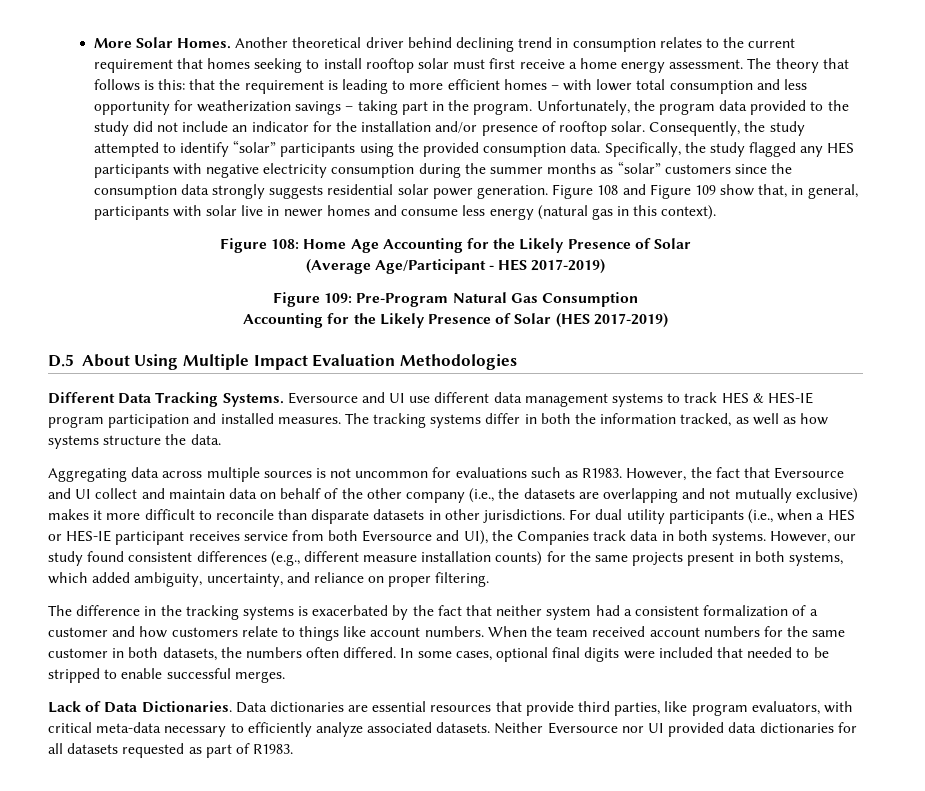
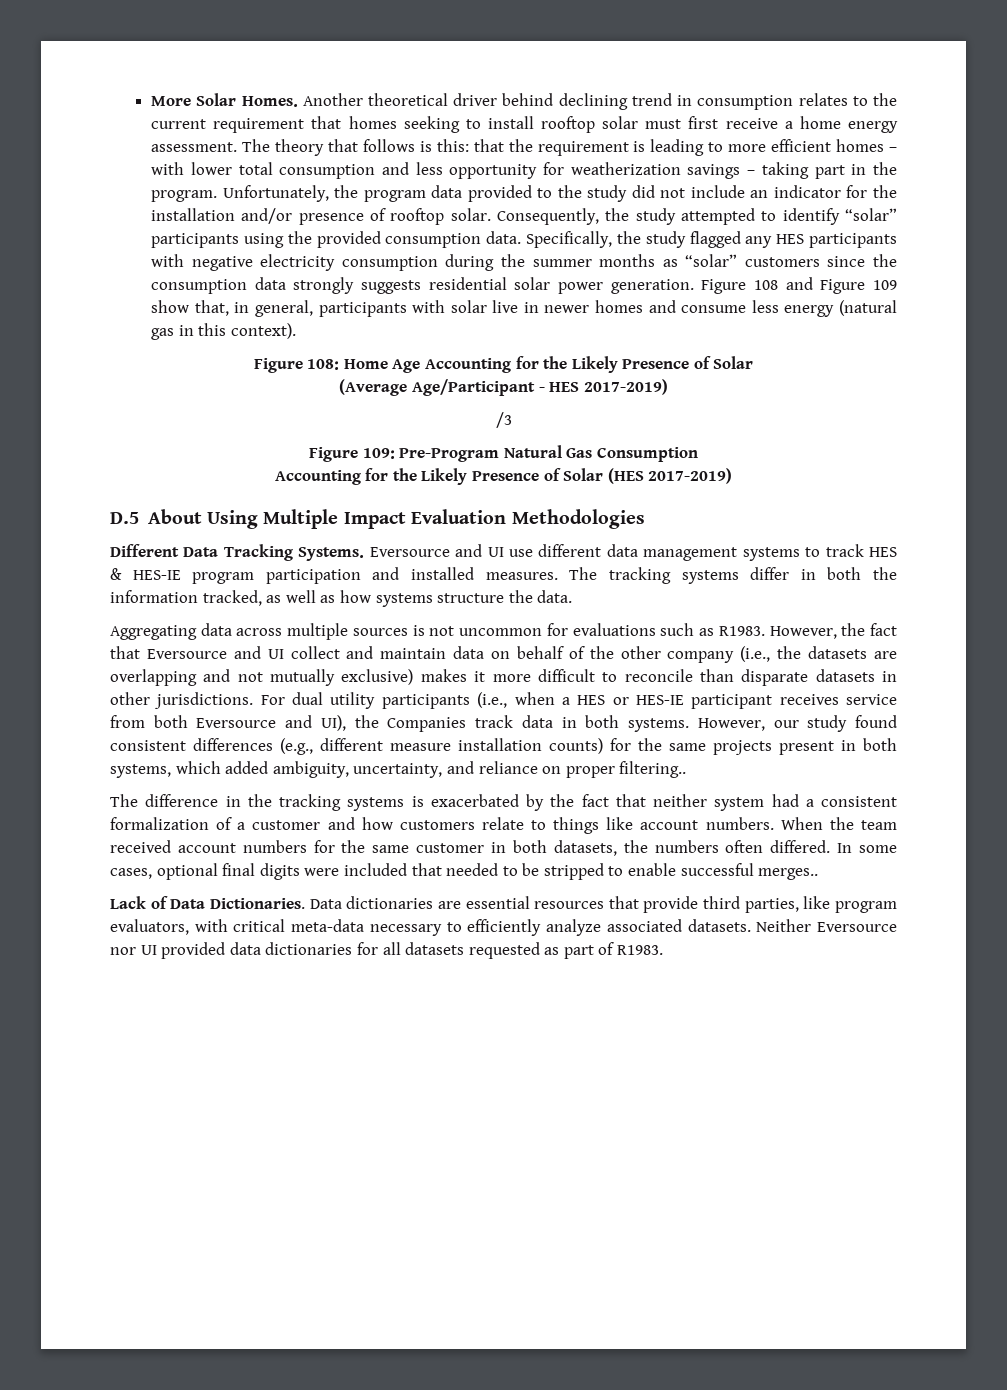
(606, 266) none -> [495,412,512,428] // /3
[435,572,490,587] filtering. -> [619,761,687,778] filtering..
[234,671,285,683] merges. -> [758,868,819,880] merges..

